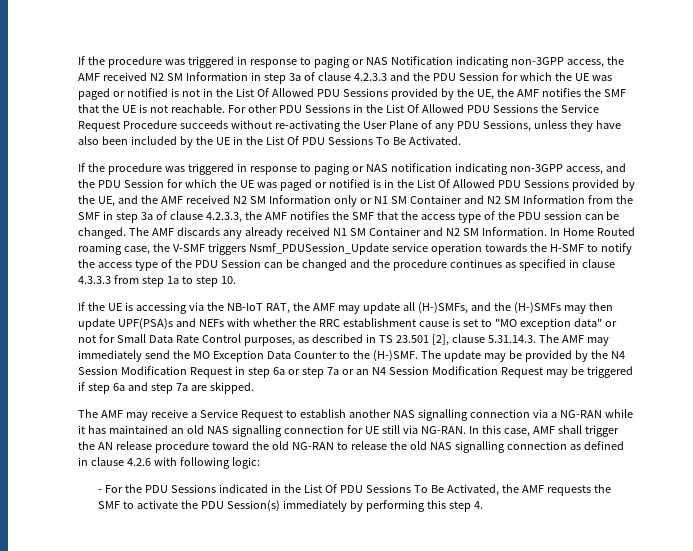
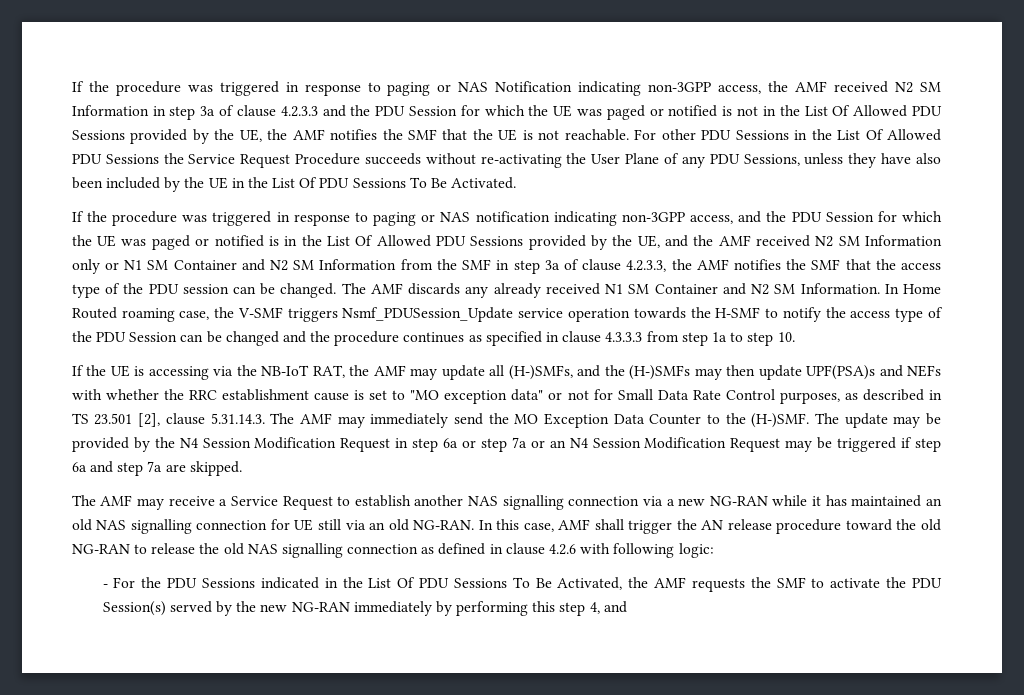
(557, 415) none -> [678,498,706,506] new
(418, 429) none -> [369,519,409,531] an old
(281, 506) none -> [169,601,350,616] served by the new NG-RAN
[473,501,483,509] 4. -> [589,601,627,614] 4, and

